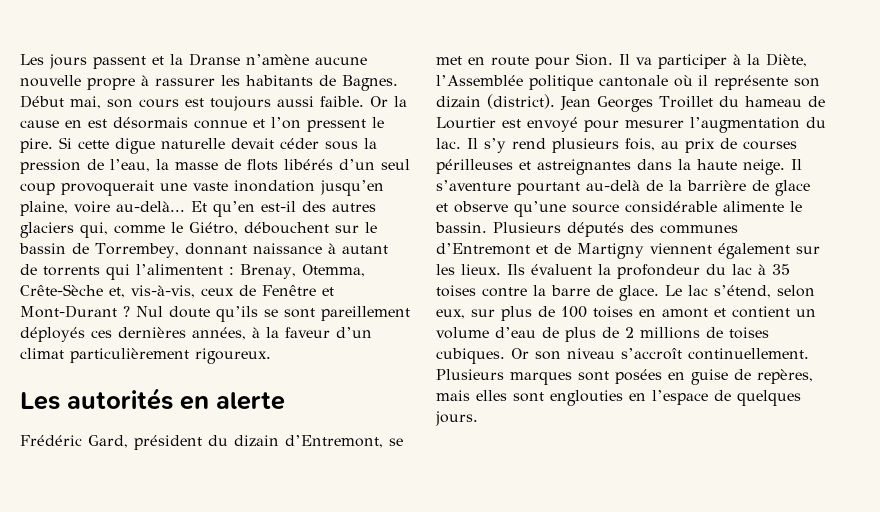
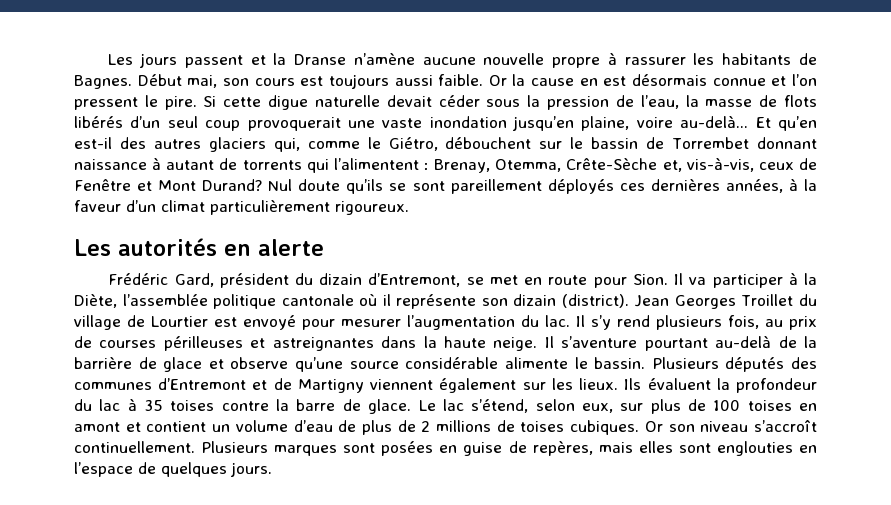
[95,243,179,258] Torrembey, -> [672,137,750,149] Torrembet
[20,305,130,318] Mont-Durant ? -> [158,179,263,191] Mont Durand?
[436,75,523,86] l’Assemblée -> [122,294,208,306] l’assemblée
[744,96,802,107] hameau -> [74,315,121,330] village

